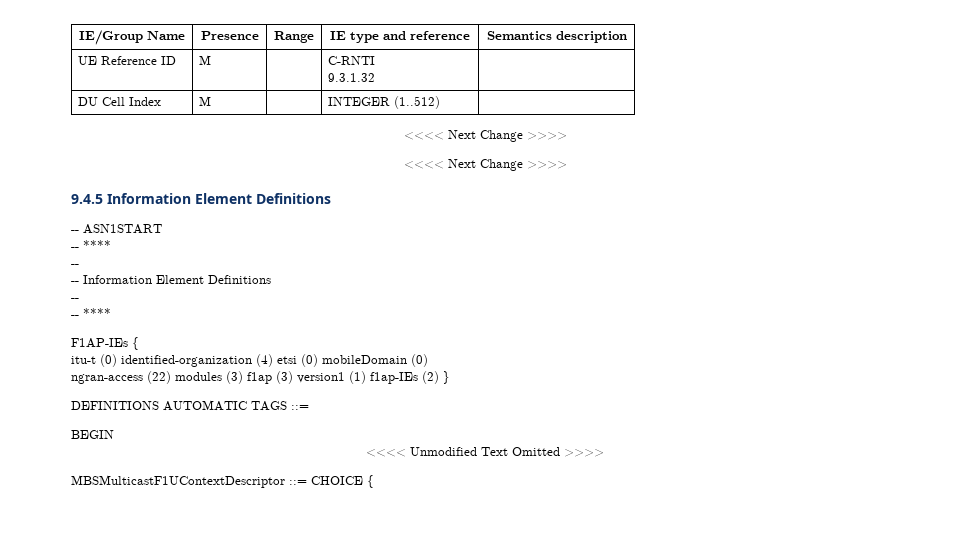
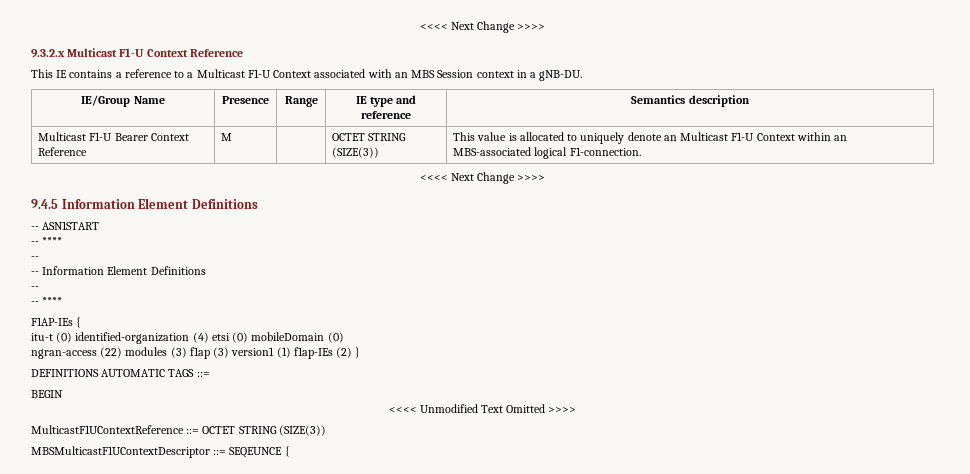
(79, 37) none -> [419,21,546,33] [31,48,243,58] [31,69,583,81] <<<< Next Change >>>> // 9.3.2.x Multicast F1-U Context Reference // This IE contains a reference to a Multicast F1-U Context associated with an MBS Session context in a gNB-DU. //
[78,56,177,65] [199,55,212,65] [328,56,376,65] [328,73,376,82] [78,97,162,106] [199,96,212,106] [328,96,441,109] [403,130,567,142] UE Reference ID | M | | C-RNTI // 9.3.1.32 | // DU Cell Index | M | | INTEGER (1..512) | // <<<< Next Change >>>> -> [38,132,189,141] [38,147,88,156] [221,133,233,141] [332,133,407,141] [332,147,380,158] [453,132,848,144] [453,147,641,159] Multicast F1-U Bearer Context Reference | M | | OCTET STRING (SIZE(3)) | This value is allocated to uniquely denote an Multicast F1-U Context within an MBS-associated logical F1-connection.
(604, 453) none -> [31,425,326,436] // MulticastF1UContextReference ::= OCTET STRING (SIZE(3))
[311,476,363,485] CHOICE -> [229,447,283,458] SEQEUNCE

